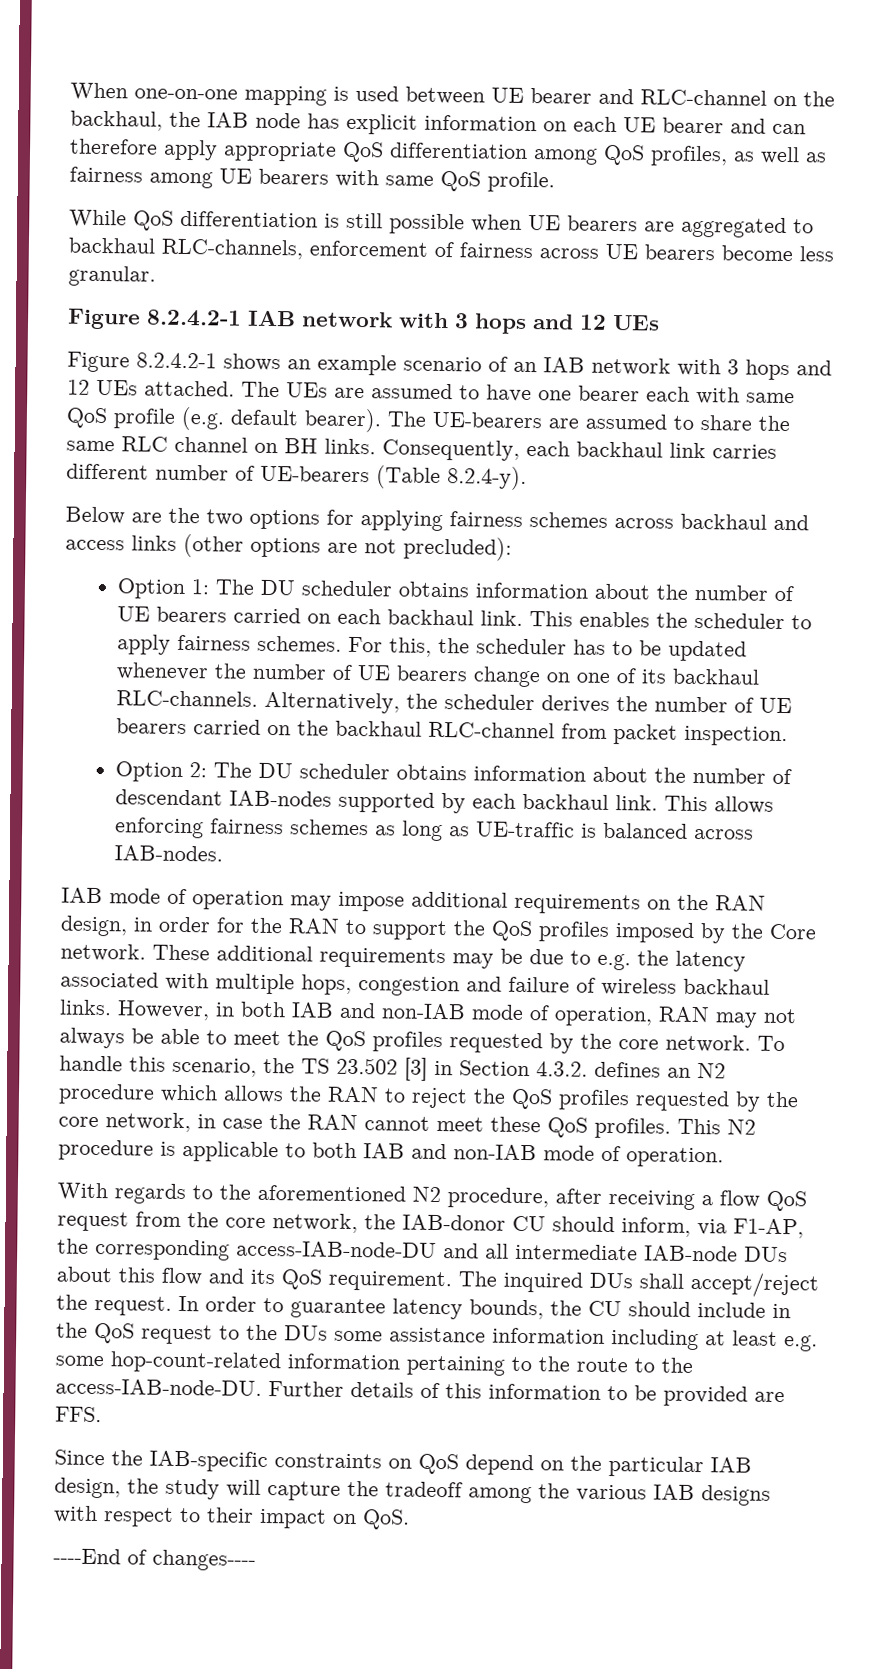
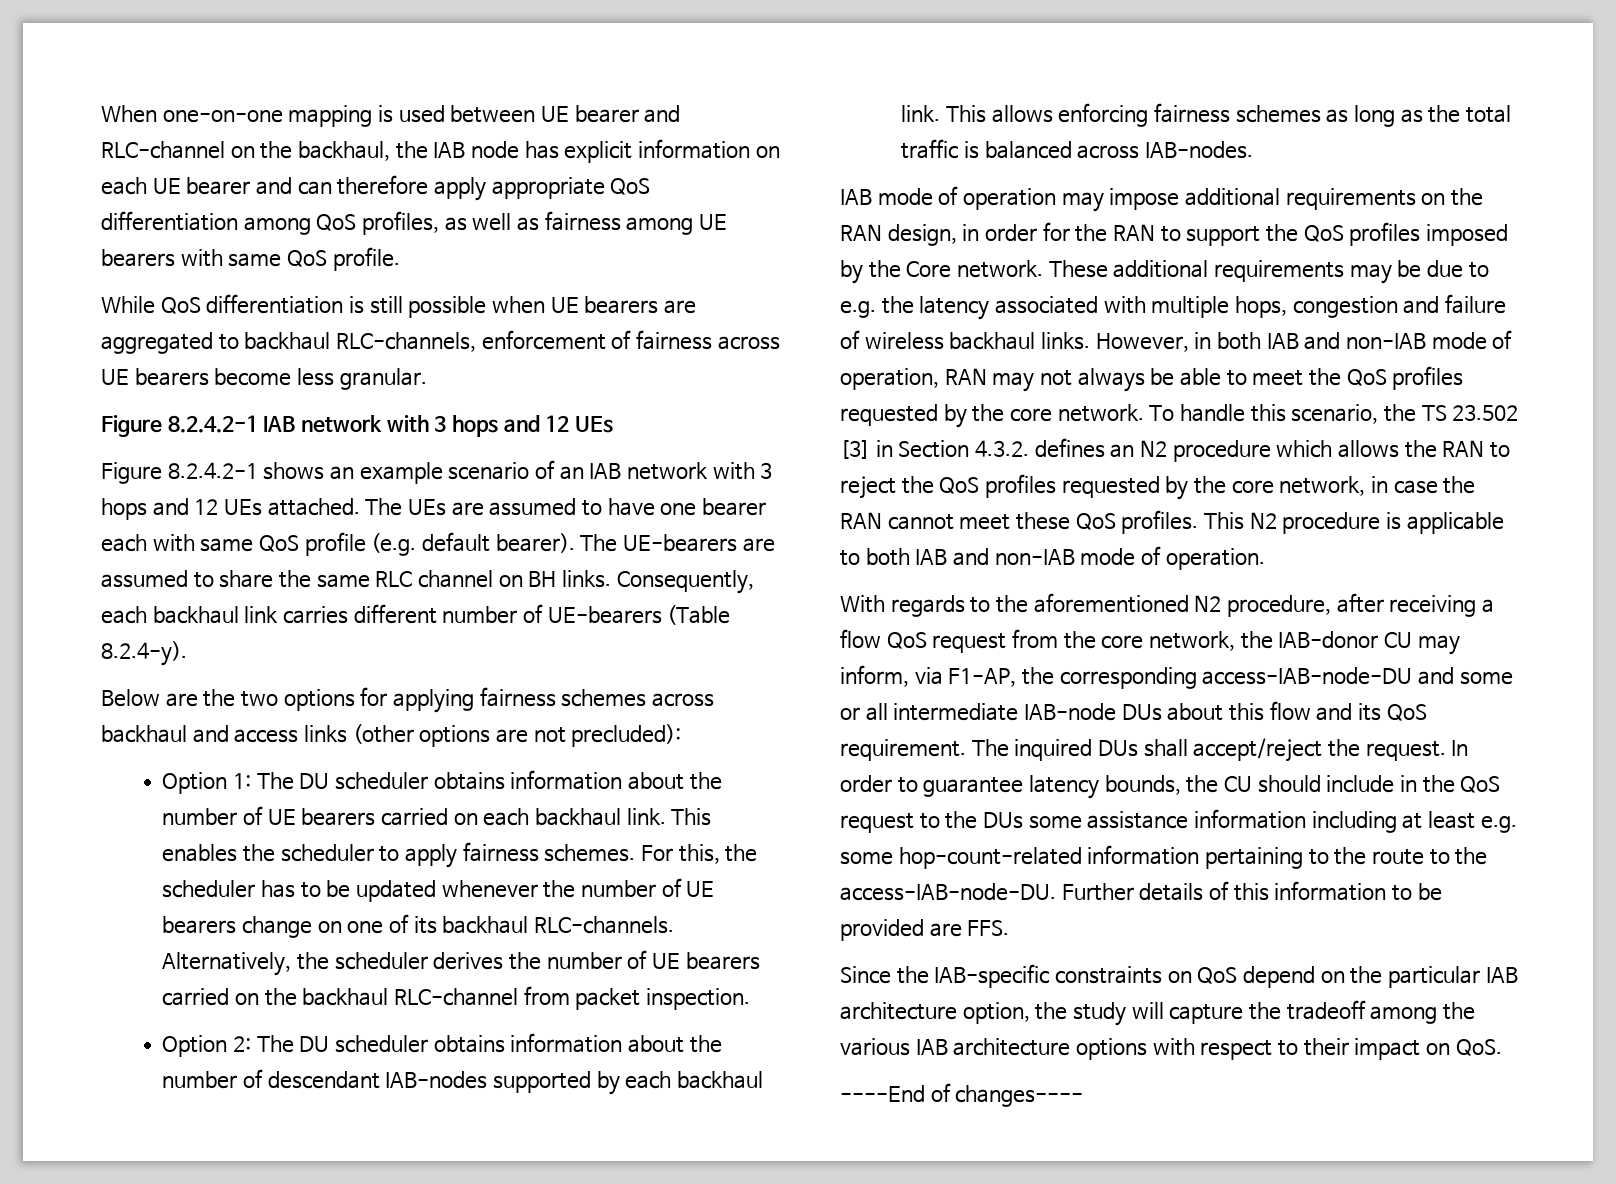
[476,821,576,838] UE-traffic -> [1428,105,1512,123] [901,139,959,159] the total traffic
[552,1216,615,1233] should -> [1417,635,1460,655] may
(479, 1251) none -> [1459,671,1513,685] [840,707,860,720] some or
[54,1477,121,1499] design, -> [840,1002,1030,1024] architecture option,
[701,1485,771,1506] designs -> [953,1038,1147,1060] architecture options

